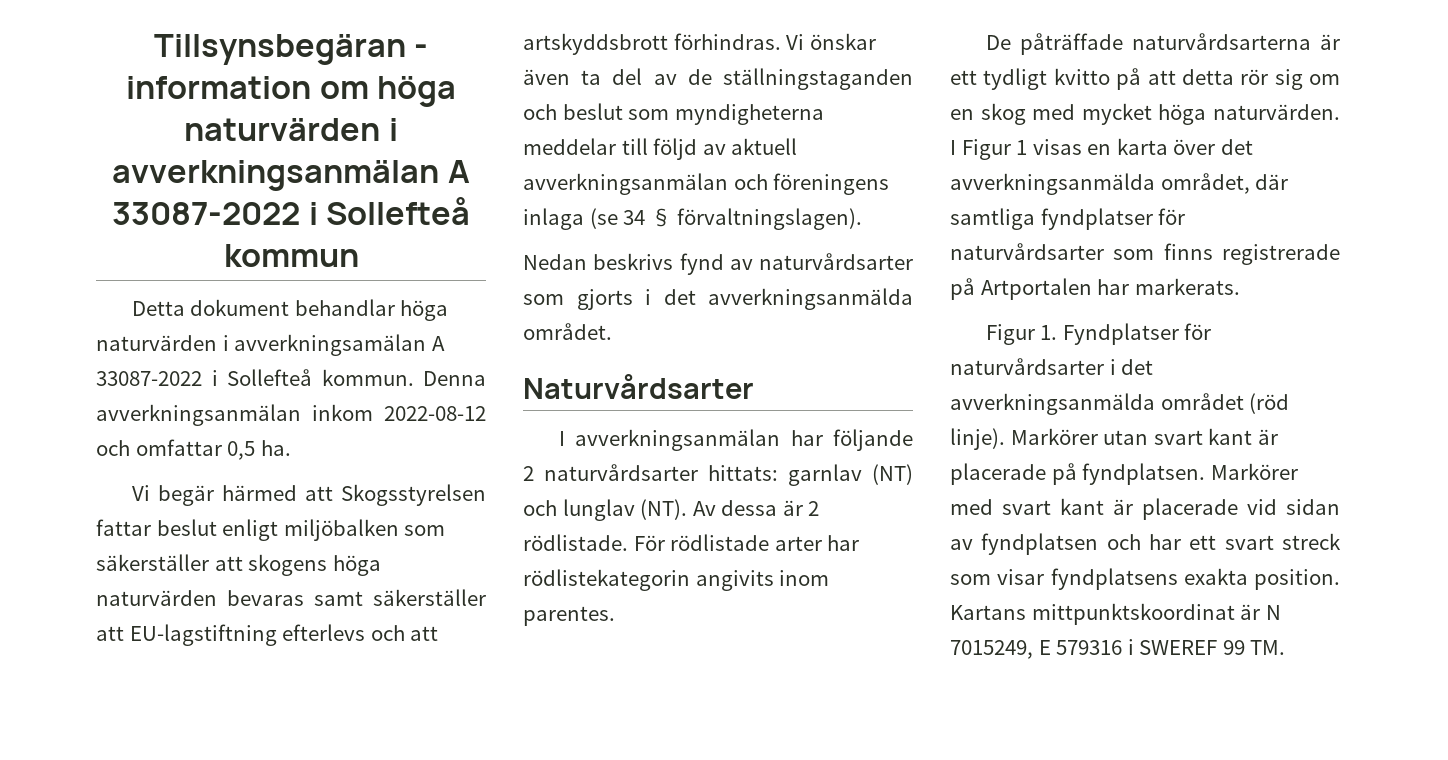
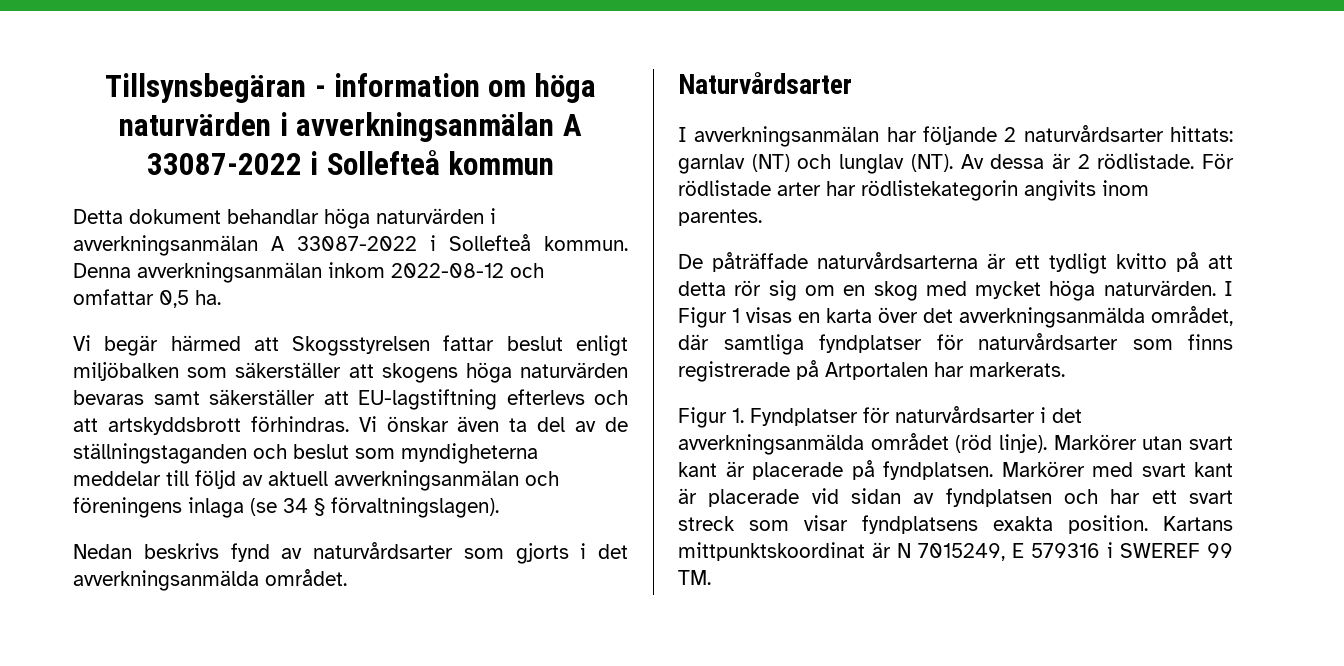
[234,334,427,356] avverkningsamälan -> [73,235,258,256] avverkningsanmälan

